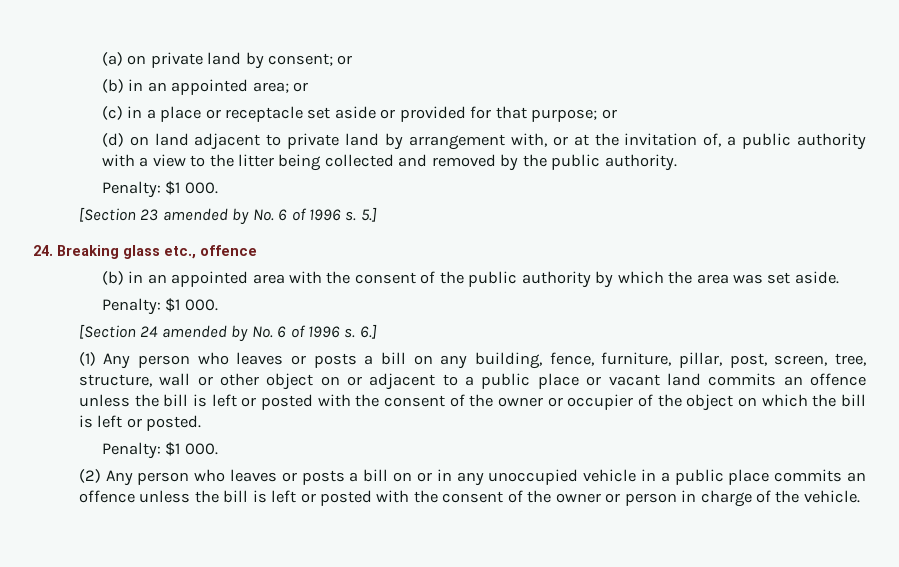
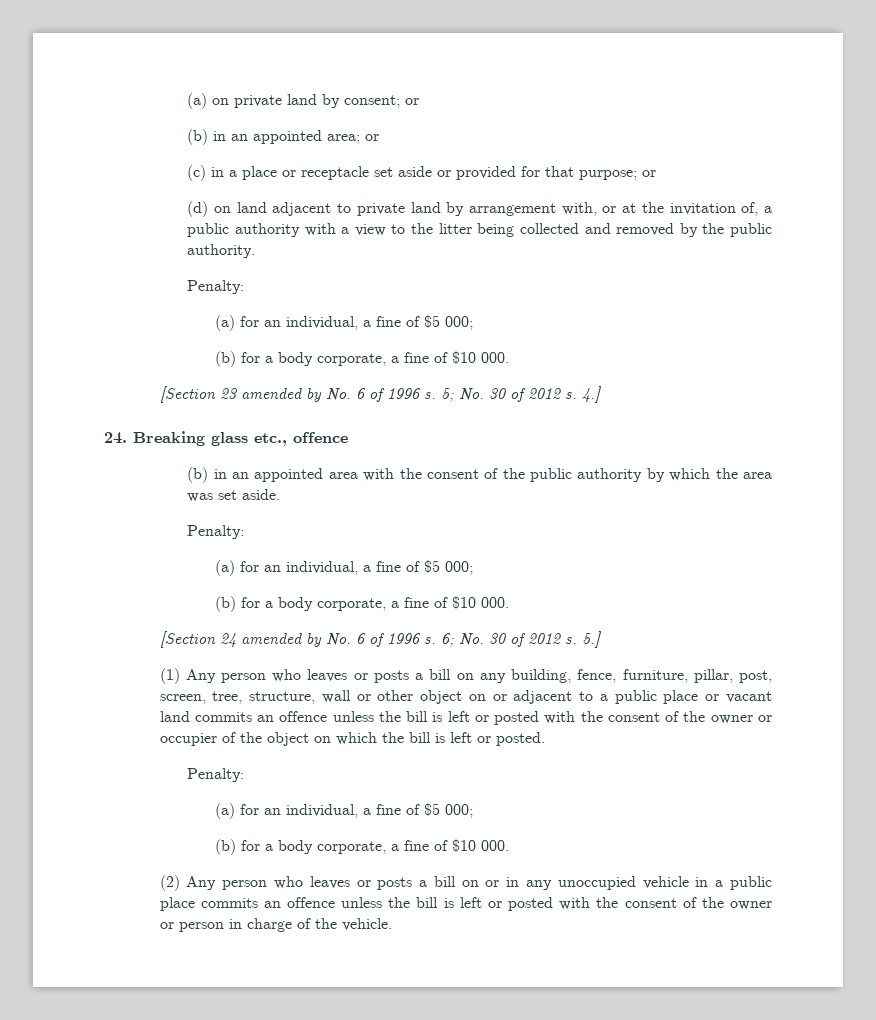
[165,181,181,195] $1 -> [215,315,474,331] [215,351,477,367] // (a) for an individual, a fine of $5 000; // (b) for a body corporate, a fine of $10
[360,207,377,222] 5.] -> [440,386,601,403] 5; No. 30 of 2012 s. 4.]
[165,298,181,312] $1 -> [215,560,474,576] [215,596,477,612] // (a) for an individual, a fine of $5 000; // (b) for a body corporate, a fine of $10
[359,324,377,339] 6.] -> [440,631,601,648] 6; No. 30 of 2012 s. 5.]
[165,442,181,456] $1 -> [215,803,474,819] [215,839,477,855] // (a) for an individual, a fine of $5 000; // (b) for a body corporate, a fine of $10

